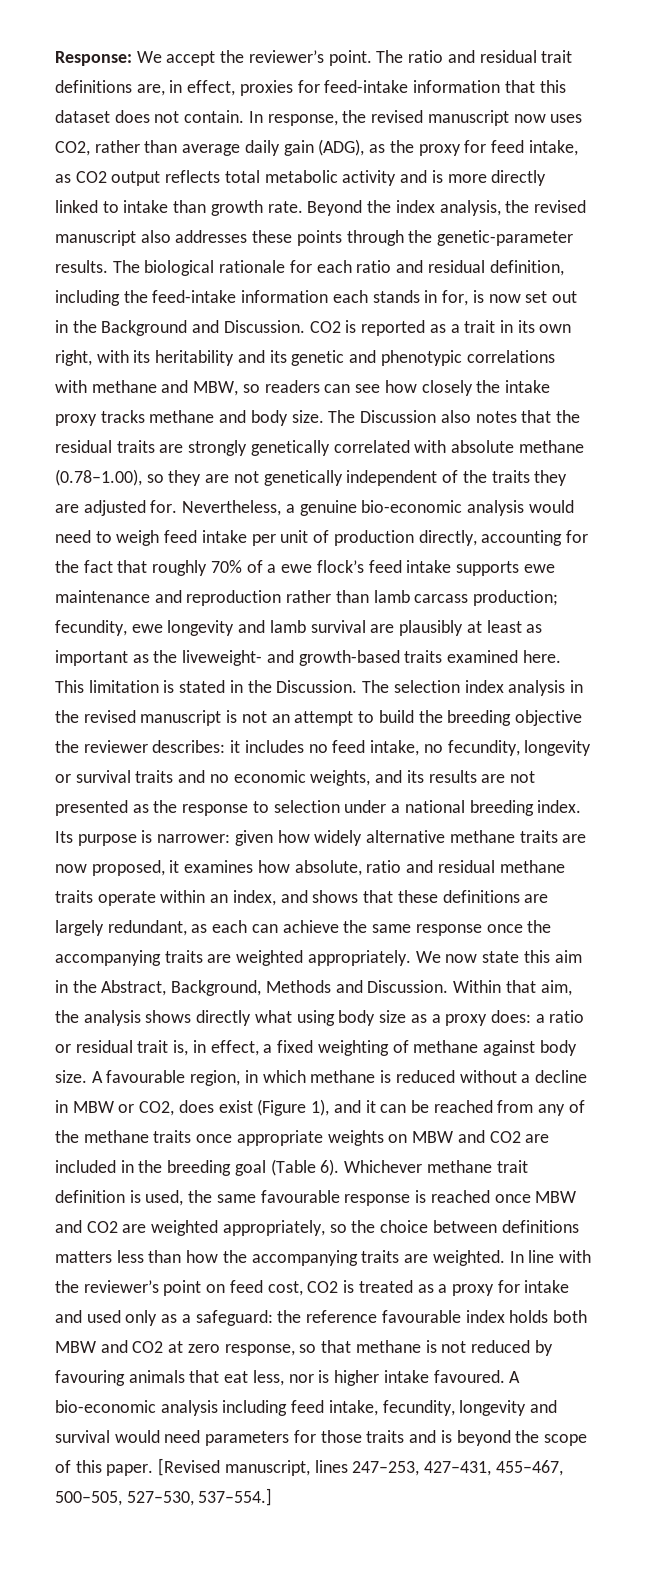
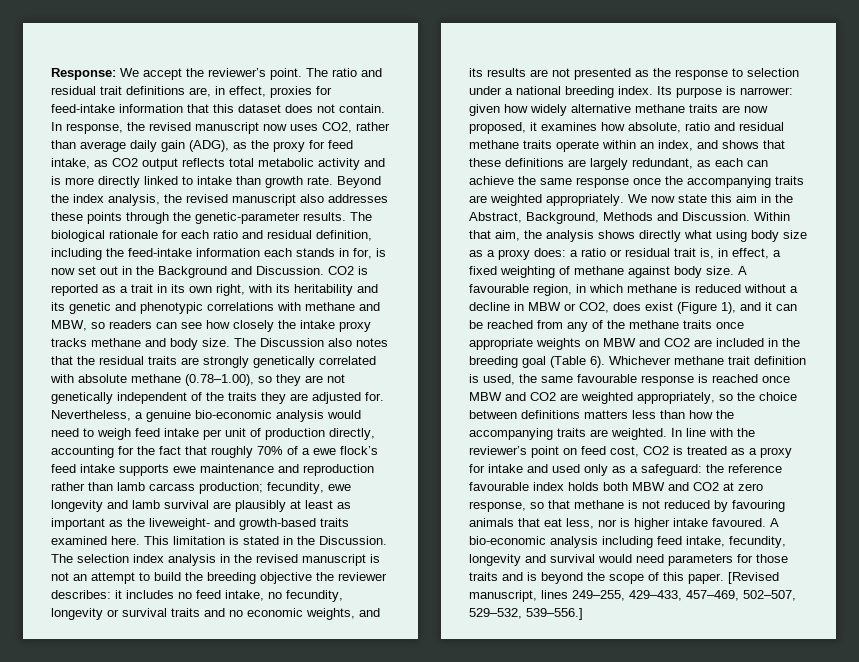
[352,1460,563,1476] [55,1488,273,1506] 247–253, 427–431, 455–467, 500–505, 527–530, 537–554.] -> [572,590,796,601] [469,608,583,620] 249–255, 429–433, 457–469, 502–507, 529–532, 539–556.]

